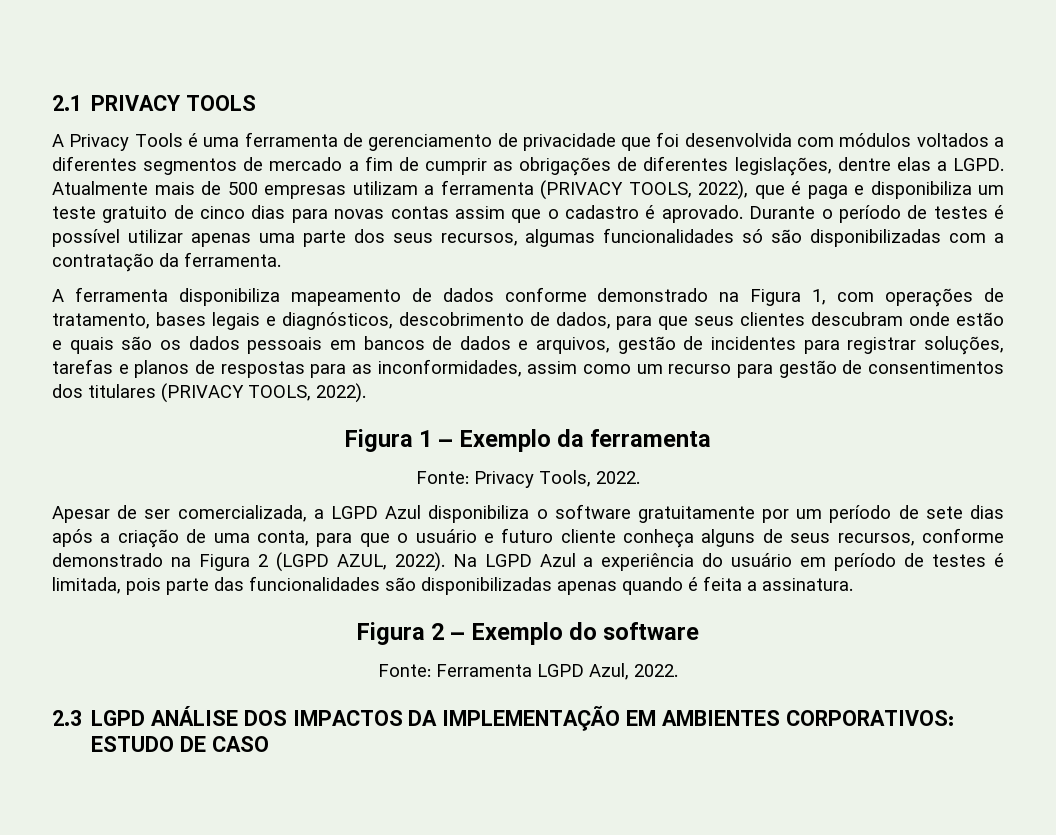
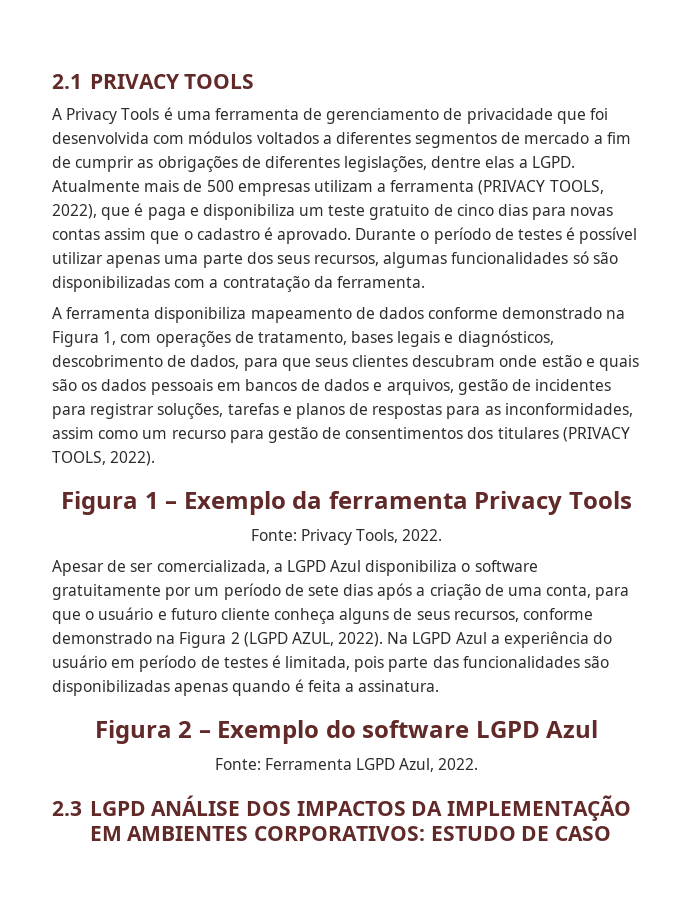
(712, 438) none -> [474,491,632,515] Privacy Tools
(700, 631) none -> [475,720,599,738] LGPD Azul

